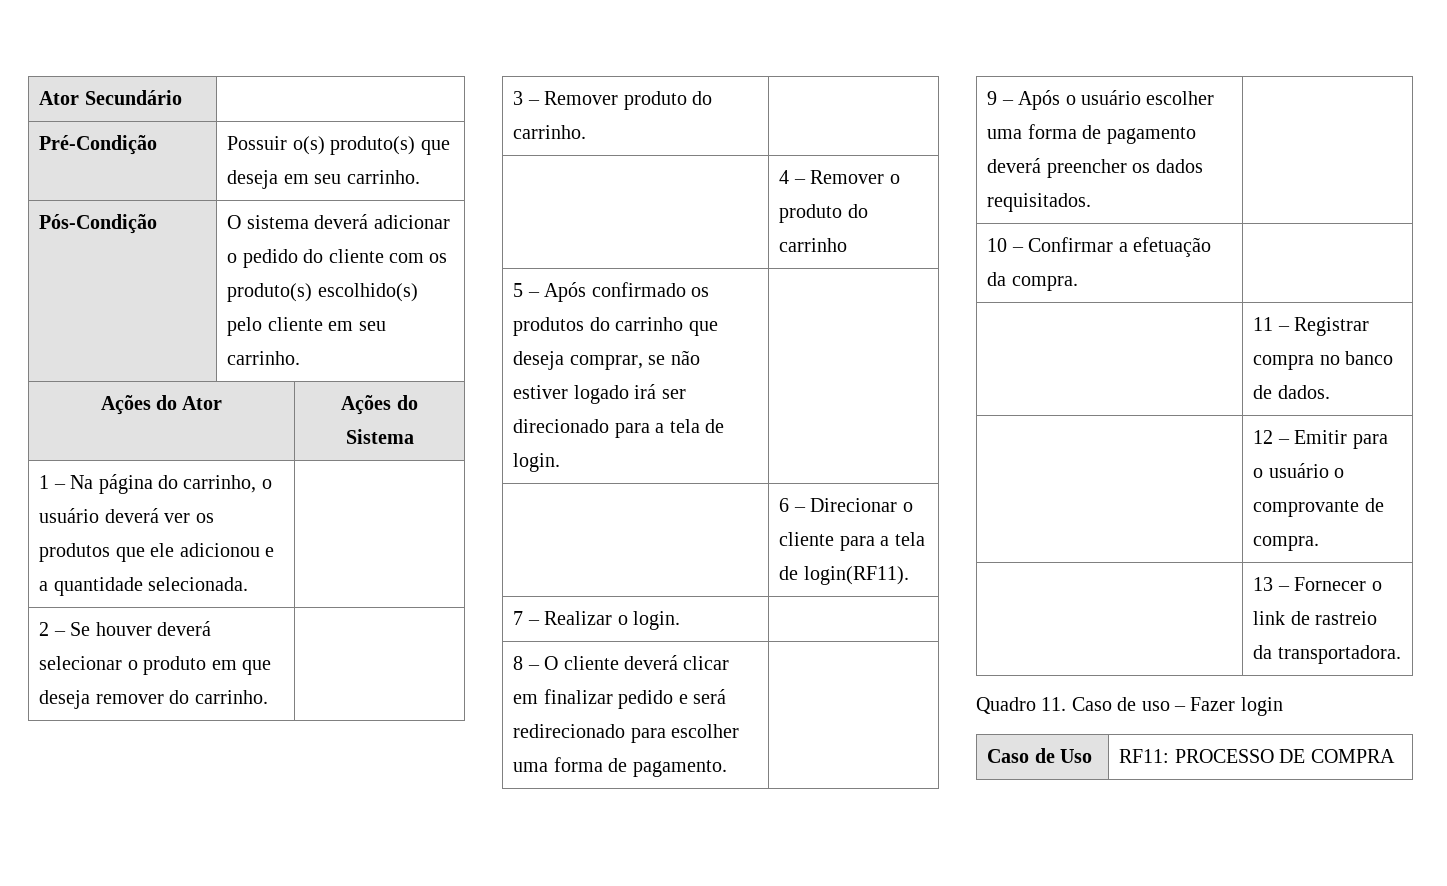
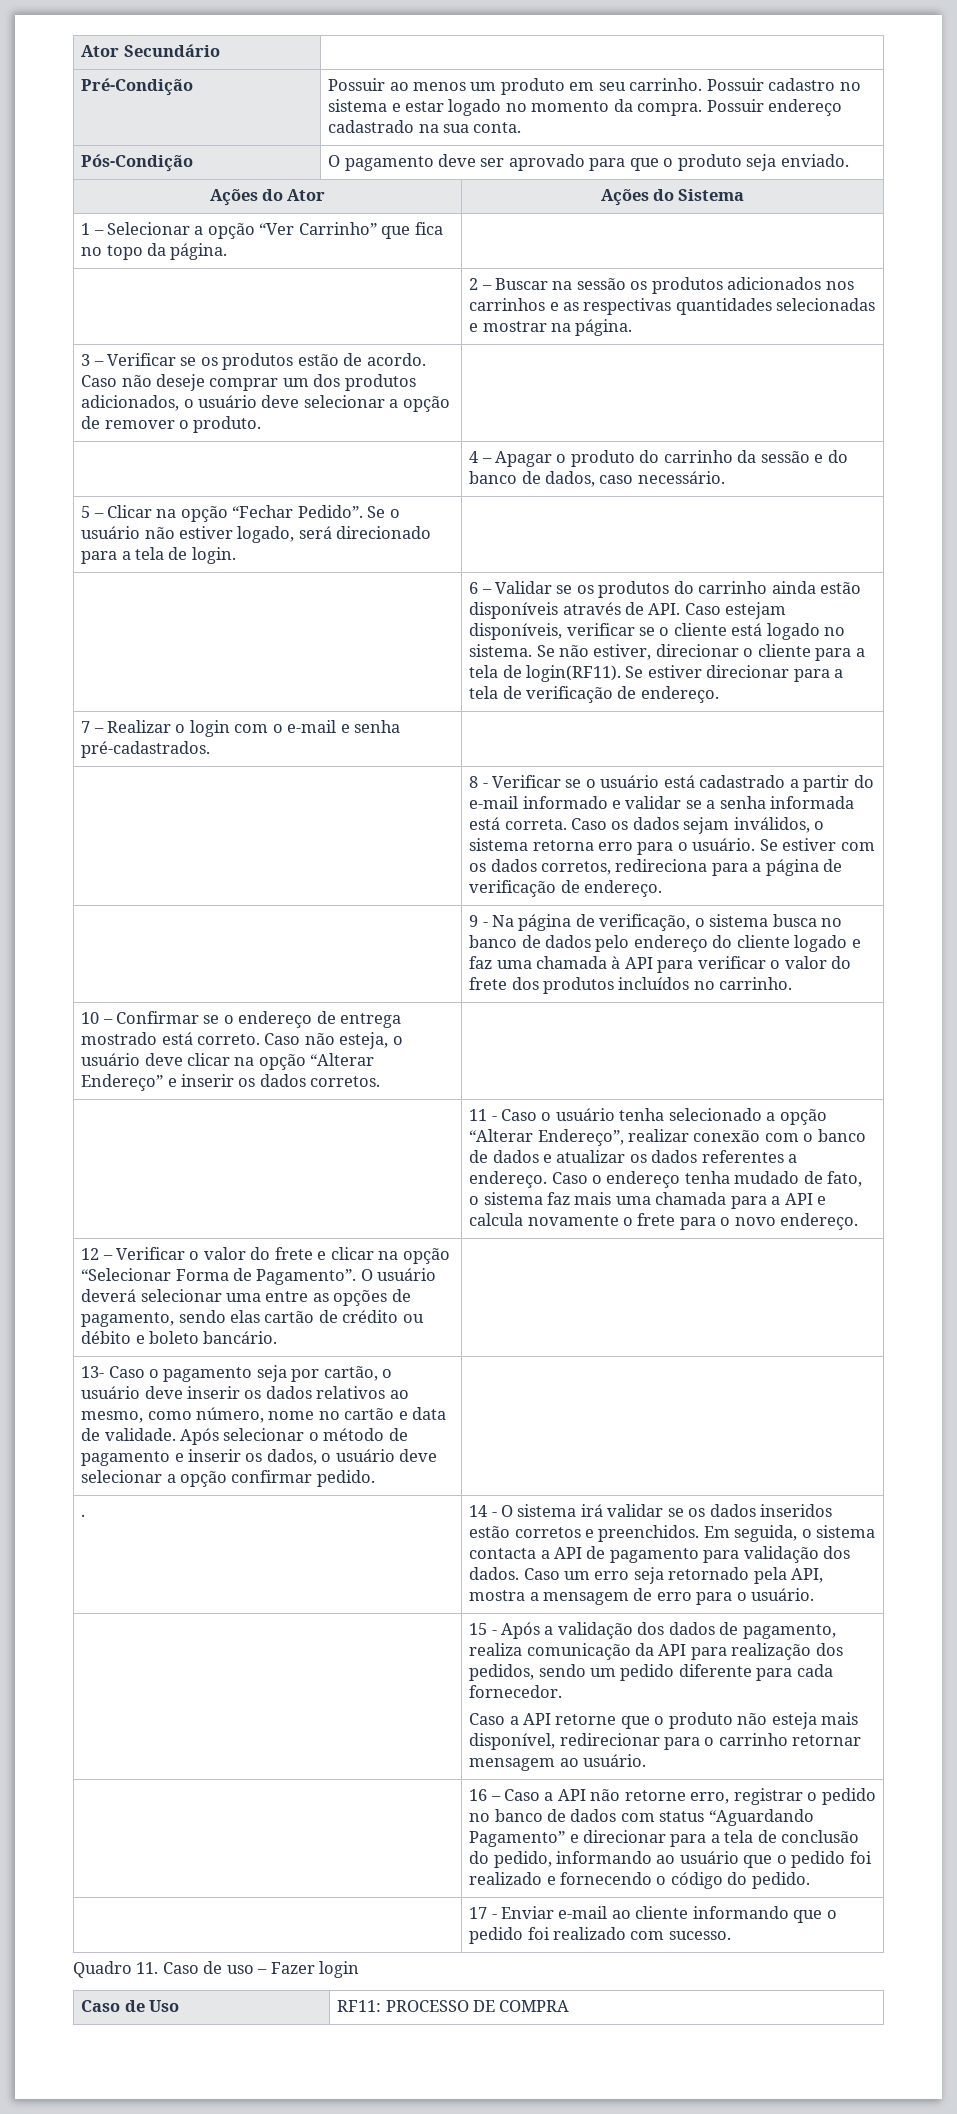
[292,136,450,155] [227,170,420,189] [39,214,158,234] [227,214,450,229] [227,249,448,268] [227,283,418,302] [227,317,386,336] [227,351,301,365] o(s) produto(s) que deseja em seu carrinho. // Pós-Condição | O sistema deverá adicionar o pedido do cliente com os produto(s) escolhido(s) pelo cliente em seu carrinho. -> [389,78,861,95] [328,99,843,116] [328,120,522,133] [81,154,194,172] [328,154,849,171] ao menos um produto em seu carrinho. Possuir cadastro no sistema e estar logado no momento da compra. Possuir endereço cadastrado na sua conta. // Pós-Condição | O pagamento deve ser aprovado para que o produto seja enviado.
[70,474,272,494] [39,508,214,523] [39,543,275,562] [39,577,249,596] [39,621,212,636] [39,656,272,675] [39,690,268,709] [513,91,713,110] [513,125,587,139] Na página do carrinho, o usuário deverá ver os produtos que ele adicionou e a quantidade selecionada. | // 2 – Se houver deverá selecionar o produto em que deseja remover do carrinho. | // 3 – Remover produto do carrinho. -> [107,222,443,239] [81,243,228,260] [469,277,854,294] [469,298,876,315] [469,319,633,336] [81,353,426,370] [81,374,416,391] [81,395,450,412] [81,416,262,433] Selecionar a opção “Ver Carrinho” que fica no topo da página. | // | 2 – Buscar na sessão os produtos adicionados nos carrinhos e as respectivas quantidades selecionadas e mostrar na página. // 3 – Verificar se os produtos estão de acordo. Caso não deseje comprar um dos produtos adicionados, o usuário deve selecionar a opção de remover o produto.
[810,170,885,184] Remover -> [495,451,553,467] Apagar
[513,282,710,302] [513,317,718,336] [513,350,700,370] [513,384,686,404] // 5 – Após confirmado os produtos do carrinho que deseja comprar, se não estiver logado irá ser -> [737,450,848,463] [469,471,725,487] [81,505,400,522] [81,526,332,543] da sessão e do banco de dados, caso necessário. // 5 – Clicar na opção “Fechar Pedido”. Se o usuário não estiver logado, será
[810,498,898,512] Direcionar -> [495,581,862,598] [469,602,787,619] [469,623,846,640] [469,644,739,660] Validar se os produtos do carrinho ainda estão disponíveis através de API. Caso estejam disponíveis, verificar se o cliente está logado no sistema. Se não estiver, direcionar
[513,611,681,630] [513,655,730,670] [513,689,727,709] [513,724,740,743] [513,757,727,777] [987,90,1215,110] [987,124,1196,144] [987,158,1203,178] [987,193,1092,212] [987,237,1212,257] [987,272,1078,291] [1253,317,1370,336] [1253,351,1394,370] [1253,385,1330,399] [1253,430,1388,449] [1253,463,1345,478] [1253,498,1384,517] [1253,536,1320,551] [1253,577,1382,591] [1253,611,1378,625] [1253,645,1401,664] // 7 – Realizar o login. | // 8 – O cliente deverá clicar em finalizar pedido e será redirecionado para escolher uma forma de pagamento. | // 9 – Após o usuário escolher uma forma de pagamento deverá preencher os dados requisitados. | // 10 – Confirmar a efetuação da compra. | // | 11 – Registrar compra no banco de dados. // | 12 – Emitir para o usuário o comprovante de compra. // | 13 – Fornecer o link de rastreio da transportadora. -> [625,665,844,682] [469,686,719,703] [81,720,401,737] [81,741,211,758] [469,775,874,792] [469,796,855,809] [469,817,825,834] [469,838,875,855] [469,859,843,876] [469,880,663,897] [469,914,843,931] [469,935,861,952] [469,956,852,973] [469,977,793,994] [81,1011,402,1028] [81,1032,403,1049] [81,1053,375,1070] [81,1074,381,1091] [469,1108,827,1125] [469,1129,866,1146] [469,1150,798,1163] [469,1171,863,1188] [469,1192,827,1209] [469,1213,859,1230] [81,1247,450,1264] [81,1268,437,1285] [81,1289,411,1306] [81,1310,424,1327] [81,1331,278,1344] [81,1365,393,1382] [81,1386,409,1399] [81,1407,447,1423] [81,1428,408,1445] [81,1449,438,1466] [81,1470,375,1487] [81,1514,86,1517] [469,1504,833,1517] [469,1525,876,1542] [469,1546,851,1563] [469,1567,824,1584] [469,1588,815,1605] [469,1622,836,1639] [469,1643,843,1660] [469,1664,833,1681] [469,1685,563,1698] [469,1712,859,1729] [469,1733,862,1750] [469,1754,647,1771] [469,1788,876,1805] [469,1809,814,1826] [469,1830,860,1847] [469,1851,872,1868] [469,1872,810,1889] [469,1906,837,1923] [469,1927,731,1944] Se estiver direcionar para a tela de verificação de endereço. // 7 – Realizar o login com o e-mail e senha pré-cadastrados. | // | 8 - Verificar se o usuário está cadastrado a partir do e-mail informado e validar se a senha informada está correta. Caso os dados sejam inválidos, o sistema retorna erro para o usuário. Se estiver com os dados corretos, redireciona para a página de verificação de endereço. // | 9 - Na página de verificação, o sistema busca no banco de dados pelo endereço do cliente logado e faz uma chamada à API para verificar o valor do frete dos produtos incluídos no carrinho. // 10 – Confirmar se o endereço de entrega mostrado está correto. Caso não esteja, o usuário deve clicar na opção “Alterar Endereço” e inserir os dados corretos. | // | 11 - Caso o usuário tenha selecionado a opção “Alterar Endereço”, realizar conexão com o banco de dados e atualizar os dados referentes a endereço. Caso o endereço tenha mudado de fato, o sistema faz mais uma chamada para a API e calcula novamente o frete para o novo endereço. // 12 – Verificar o valor do frete e clicar na opção “Selecionar Forma de Pagamento”. O usuário deverá selecionar uma entre as opções de pagamento, sendo elas cartão de crédito ou débito e boleto bancário. | // 13- Caso o pagamento seja por cartão, o usuário deve inserir os dados relativos ao mesmo, como número, nome no cartão e data de validade. Após selecionar o método de pagamento e inserir os dados, o usuário deve selecionar a opção confirmar pedido. | // . | 14 - O sistema irá validar se os dados inseridos estão corretos e preenchidos. Em seguida, o sistema contacta a API de pagamento para validação dos dados. Caso um erro seja retornado pela API, mostra a mensagem de erro para o usuário. // | 15 - Após a validação dos dados de pagamento, realiza comunicação da API para realização dos pedidos, sendo um pedido diferente para cada fornecedor. // Caso a API retorne que o produto não esteja mais disponível, redirecionar para o carrinho retornar mensagem ao usuário. // | 16 – Caso a API não retorne erro, registrar o pedido no banco de dados com status “Aguardando Pagamento” e direcionar para a tela de conclusão do pedido, informando ao usuário que o pedido foi realizado e fornecendo o código do pedido. // | 17 - Enviar e-mail ao cliente informando que o pedido foi realizado com sucesso.

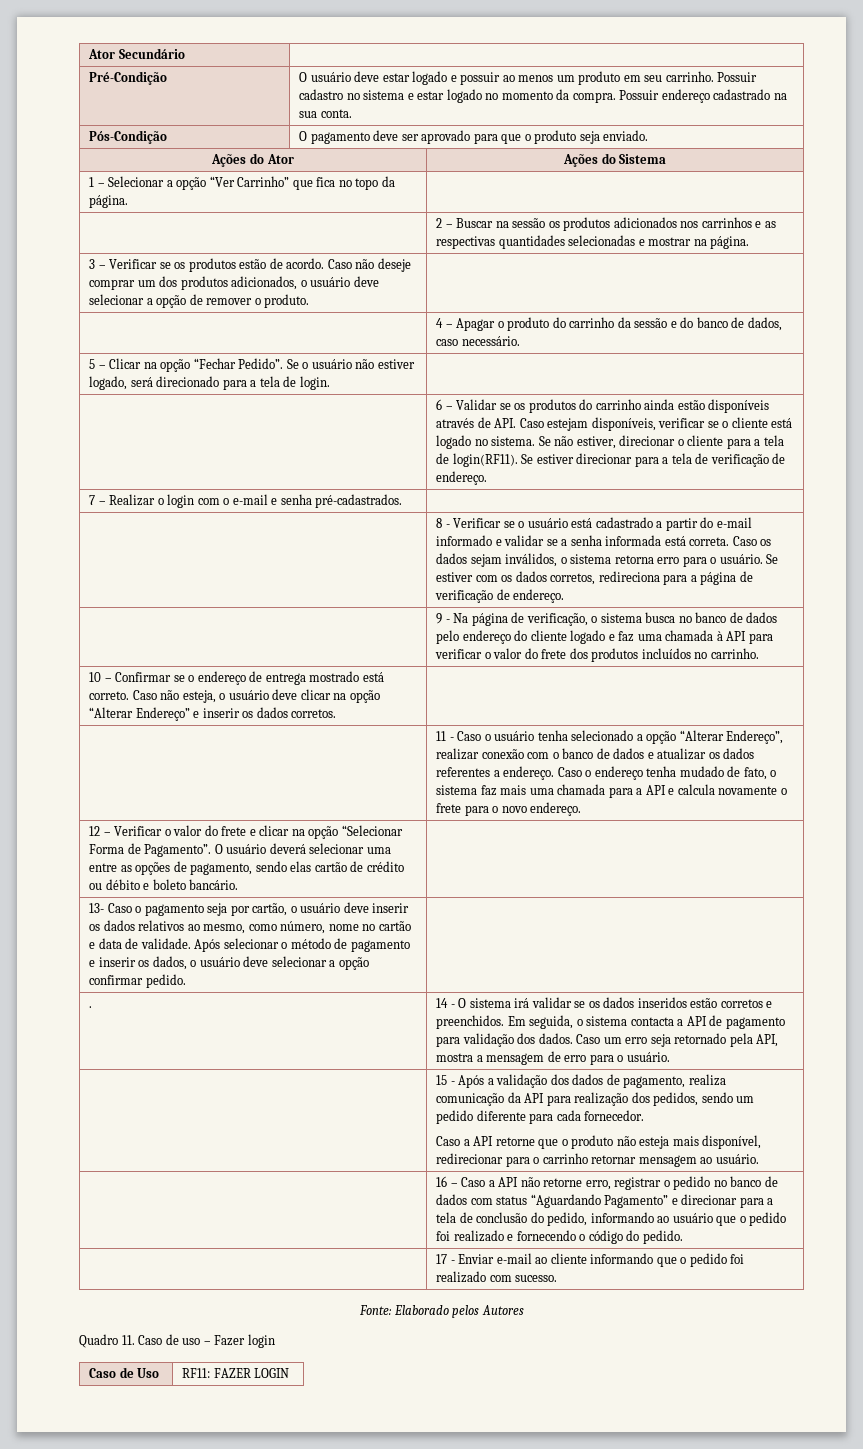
[328,78,386,91] Possuir -> [299,71,501,85] O usuário deve estar logado e possuir
(731, 1935) none -> [359,1305,524,1318] // Fonte: Elaborado pelos Autores
[385,2000,570,2012] PROCESSO DE COMPRA -> [213,1368,290,1378] FAZER LOGIN

